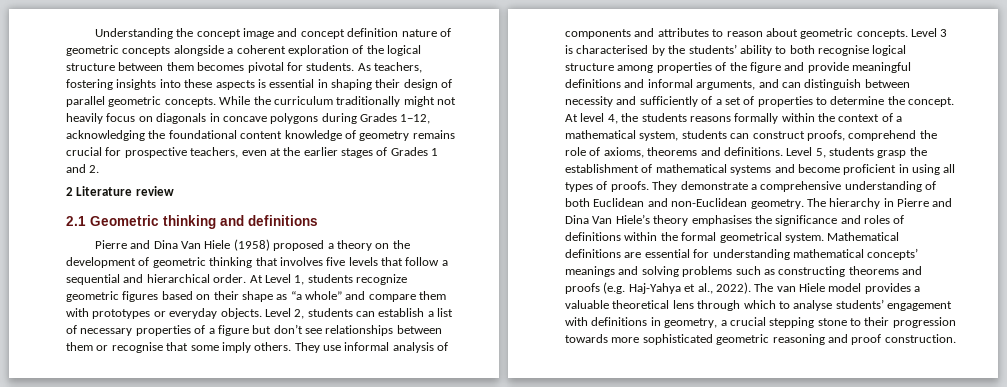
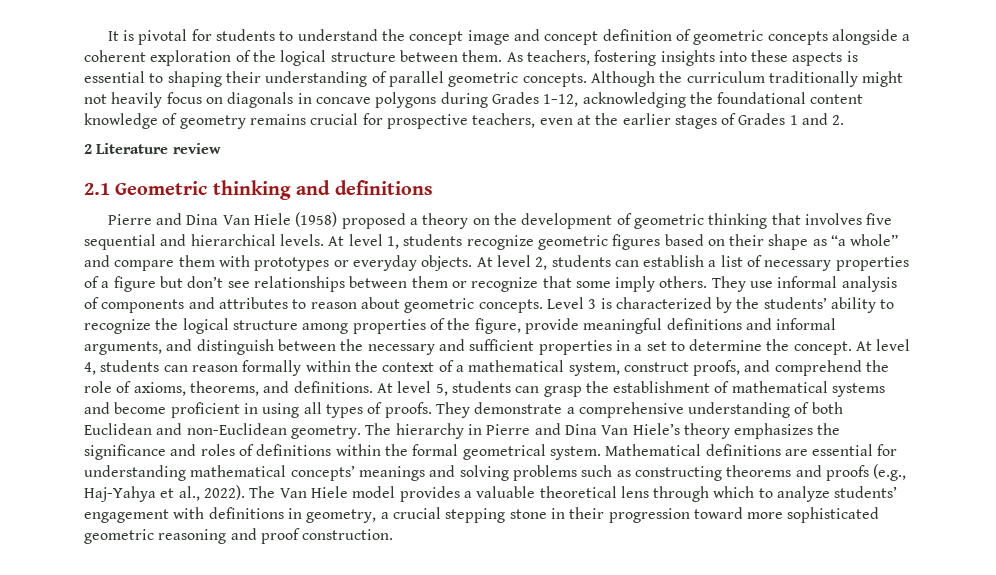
[94,28,173,39] Understanding -> [107,29,378,45] It is pivotal for students to understand
[401,29,437,37] nature -> (672, 35) none
[166,62,355,73] them becomes pivotal for students. -> [462,50,503,62] them.
[317,79,328,88] in -> [149,73,164,83] to
[403,79,438,90] design -> [265,71,368,87] understanding
[219,96,251,105] While -> [590,71,655,87] Although
[348,257,448,266] [66,274,291,285] levels that follow a sequential and hierarchical order. At Level -> [84,234,383,250] sequential and hierarchical levels. At level
[264,308,291,317] Level -> [476,255,531,267] At level
[111,342,163,353] recognise -> [471,277,539,292] recognize
[576,45,649,54] characterised -> [615,297,712,309] characterized
[789,45,869,56] both recognise -> [84,318,179,334] recognize the
[749,62,805,73] figure and -> [474,318,521,334] figure,
[781,82,801,88] can -> (193, 345) none
[565,96,813,107] necessity and sufficiently of a set of properties -> [340,339,667,355] the necessary and sufficient properties in a set
[621,113,731,122] the students reasons -> [100,360,238,372] students can reason
[681,130,750,139] students can -> (620, 369) none
(845, 135) none -> [744,360,771,372] and
[647,147,698,156] theorems -> [189,381,259,396] theorems,
[786,147,813,156] Level -> [376,381,432,393] At level
(874, 151) none -> [515,386,540,393] can
[691,215,752,226] emphasises -> [734,423,814,439] emphasizes
[603,282,626,294] (e.g. -> [873,464,907,481] (e.g.,
[776,286,796,292] van -> [279,488,307,498] Van
[793,300,833,311] analyse -> [777,486,831,502] analyze
[850,318,861,326] to -> [550,508,565,519] in
[565,334,608,343] towards -> [693,507,743,519] toward

